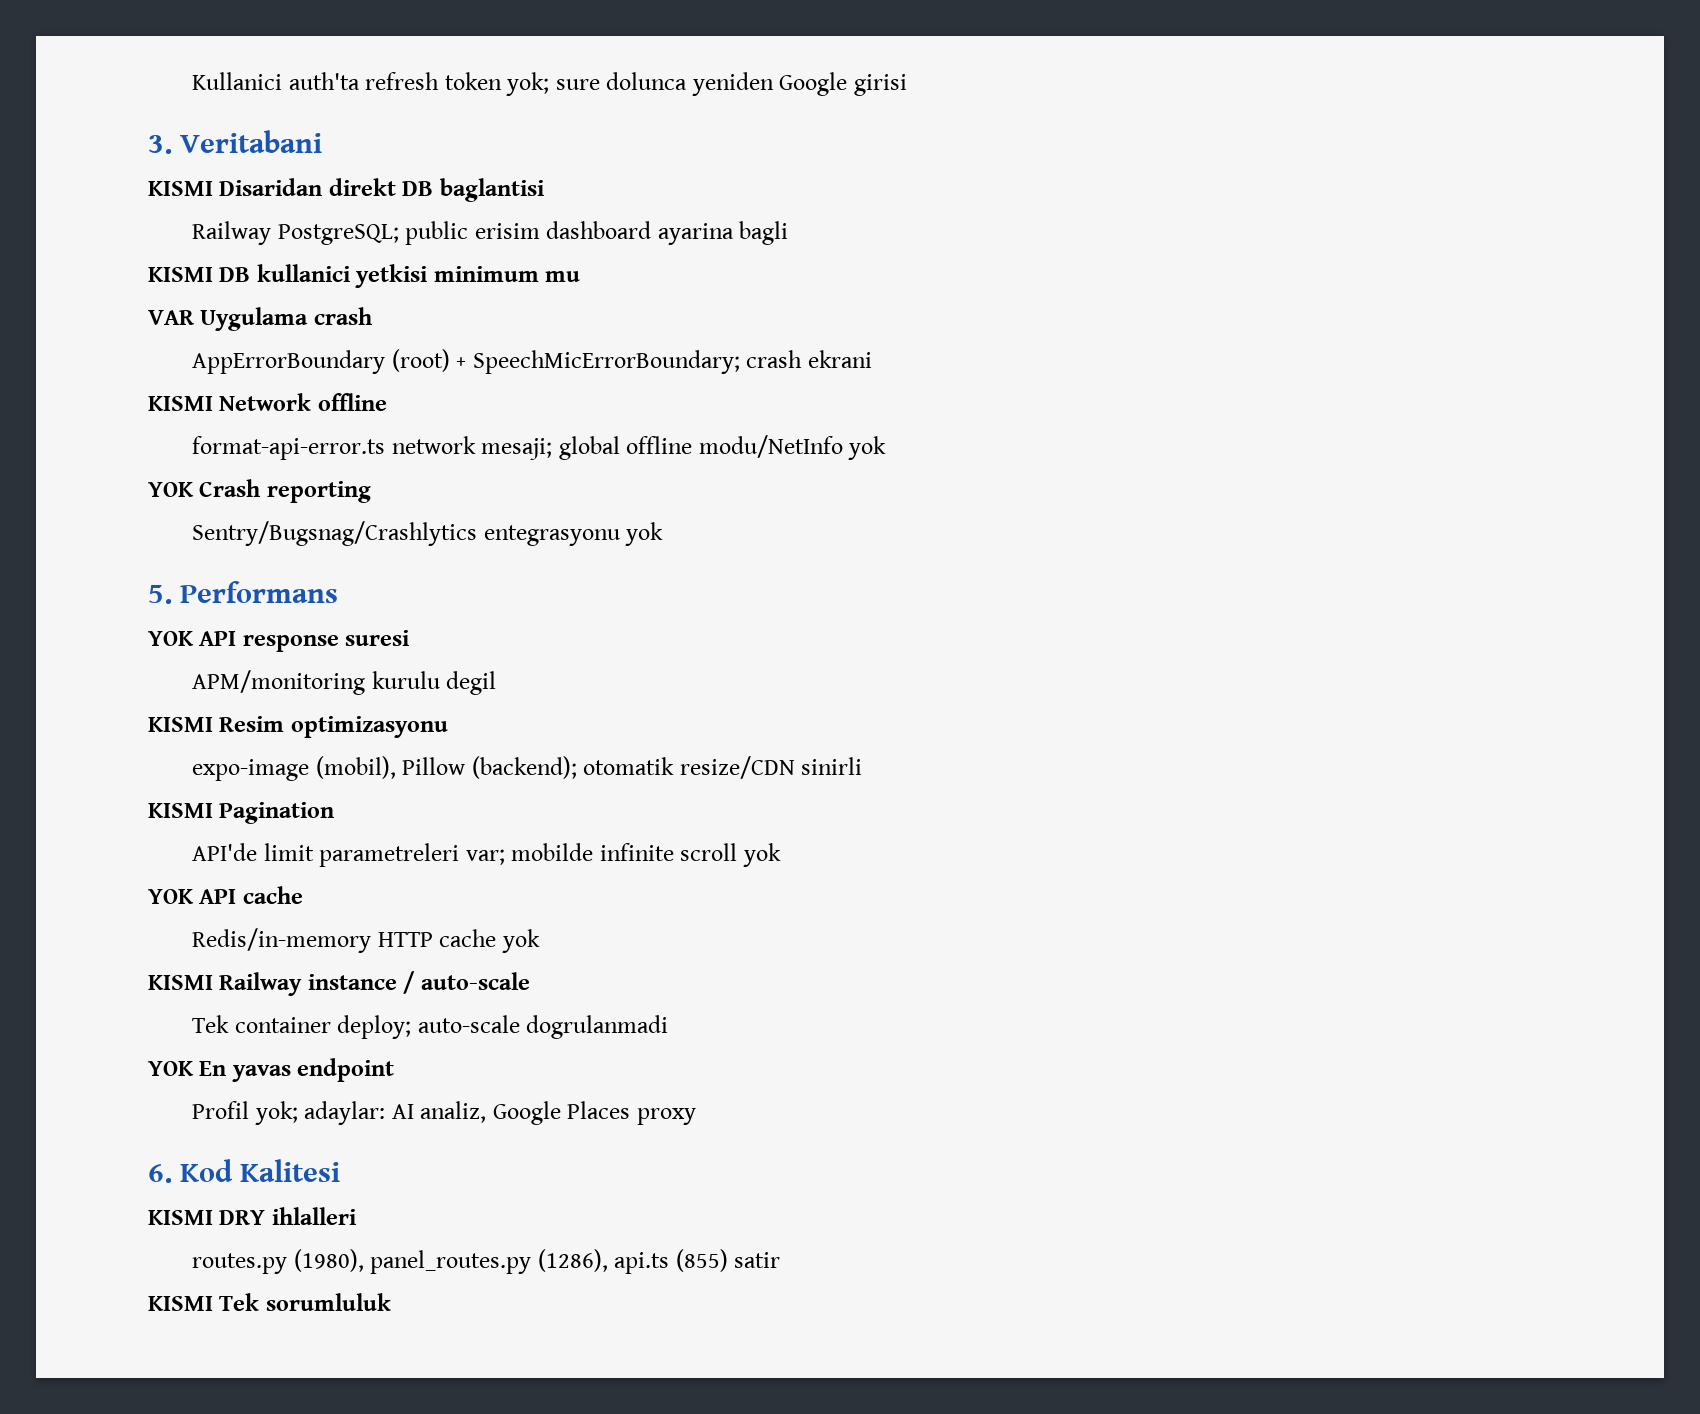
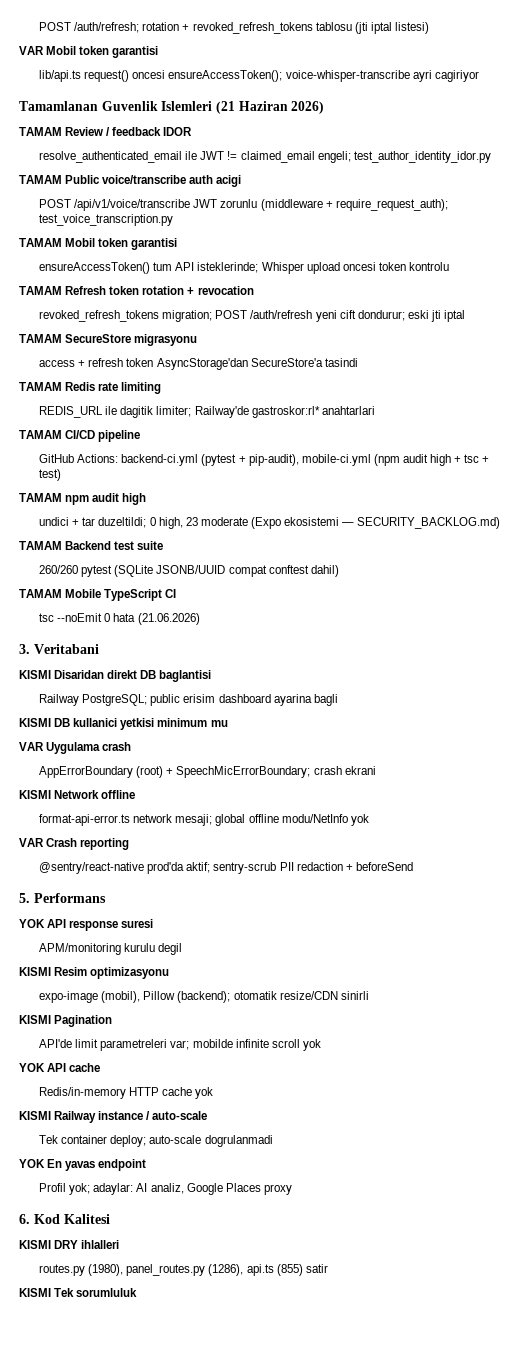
[192,72,907,96] Kullanici auth'ta refresh token yok; sure dolunca yeniden Google girisi -> [39,22,429,34] [19,46,159,58] [39,70,479,82] [19,101,325,114] [19,127,193,136] [39,151,491,163] [19,175,242,187] [39,199,448,211] [39,214,174,226] [19,238,178,250] [39,262,449,274] [19,286,254,295] [39,310,466,322] [19,334,198,346] [39,358,358,370] [19,382,162,394] [39,406,375,418] [19,430,141,442] [39,454,490,466] [39,469,62,481] [19,493,147,505] [39,517,501,529] [19,541,164,550] [39,565,339,577] [19,589,177,601] [39,613,200,625] POST /auth/refresh; rotation + revoked_refresh_tokens tablosu (jti iptal listesi) // VAR Mobil token garantisi // lib/api.ts request() oncesi ensureAccessToken(); voice-whisper-transcribe ayri cagiriyor // Tamamlanan Guvenlik Islemleri (21 Haziran 2026) // TAMAM Review / feedback IDOR // resolve_authenticated_email ile JWT != claimed_email engeli; test_author_identity_idor.py // TAMAM Public voice/transcribe auth acigi // POST /api/v1/voice/transcribe JWT zorunlu (middleware + require_request_auth); test_voice_transcription.py // TAMAM Mobil token garantisi // ensureAccessToken() tum API isteklerinde; Whisper upload oncesi token kontrolu // TAMAM Refresh token rotation + revocation // revoked_refresh_tokens migration; POST /auth/refresh yeni cift dondurur; eski jti iptal // TAMAM SecureStore migrasyonu // access + refresh token AsyncStorage'dan SecureStore'a tasindi // TAMAM Redis rate limiting // REDIS_URL ile dagitik limiter; Railway'de gastroskor:rl* anahtarlari // TAMAM CI/CD pipeline // GitHub Actions: backend-ci.yml (pytest + pip-audit), mobile-ci.yml (npm audit high + tsc + test) // TAMAM npm audit high // undici + tar duzeltildi; 0 high, 23 moderate (Expo ekosistemi — SECURITY_BACKLOG.md) // TAMAM Backend test suite // 260/260 pytest (SQLite JSONB/UUID compat conftest dahil) // TAMAM Mobile TypeScript CI // tsc --noEmit 0 hata (21.06.2026)
[148,482,194,497] YOK -> [19,838,44,847] VAR
[192,521,664,546] Sentry/Bugsnag/Crashlytics entegrasyonu yok -> [39,862,413,874] @sentry/react-native prod'da aktif; sentry-scrub PII redaction + beforeSend

